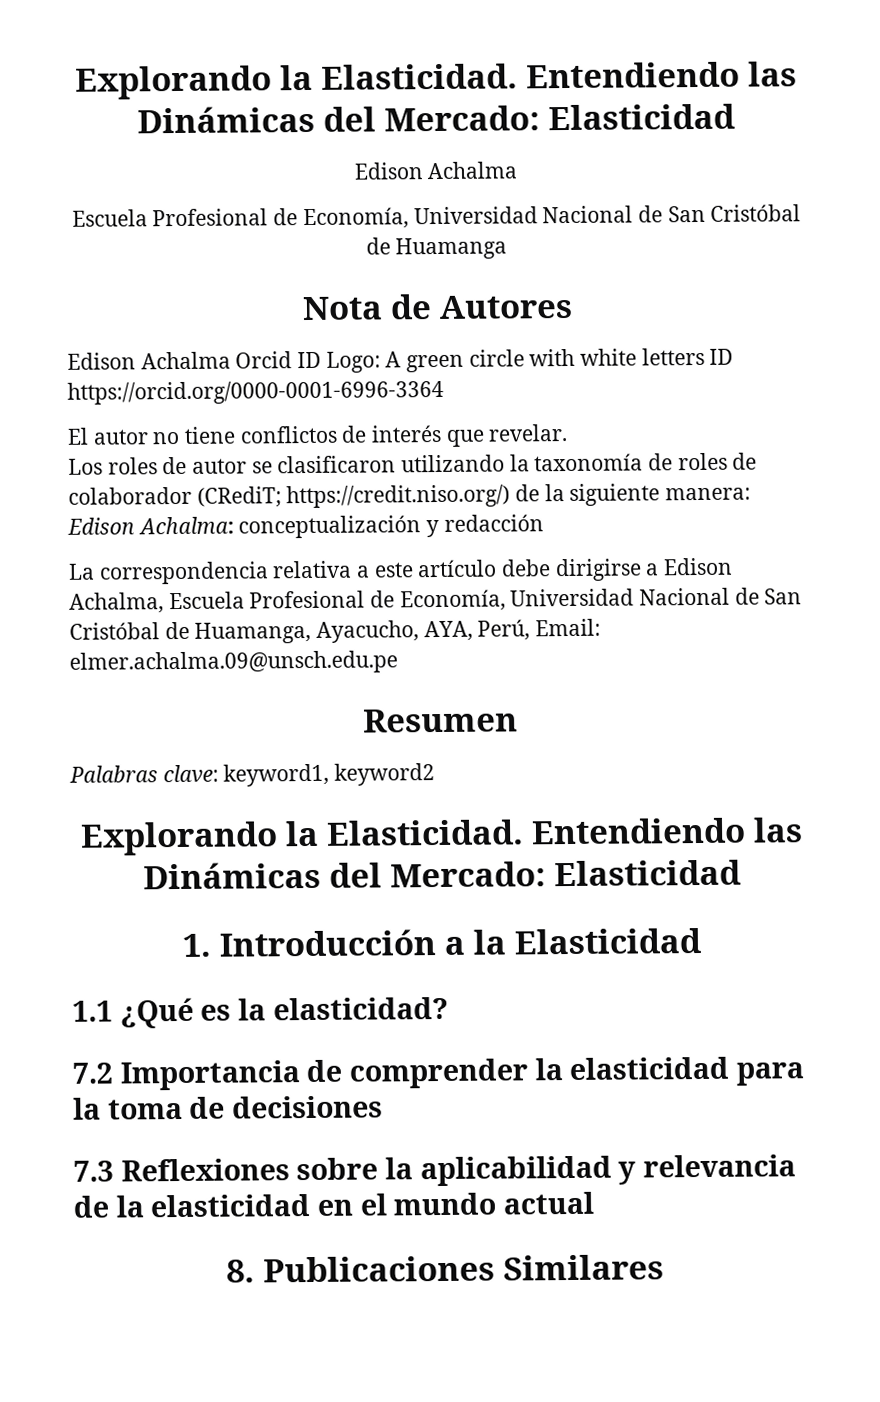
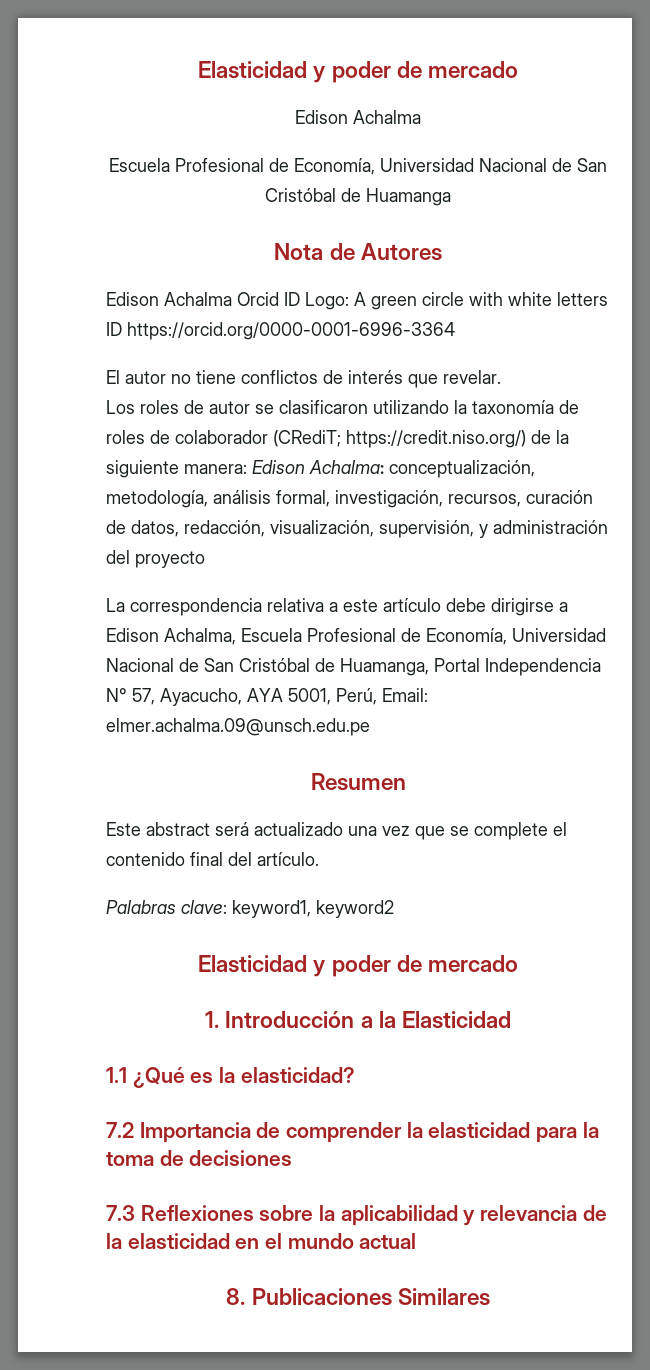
[74,61,797,100] [136,103,735,134] Explorando la Elasticidad. Entendiendo las Dinámicas del Mercado: Elasticidad -> [198,61,518,83] Elasticidad y poder de mercado
[238,514,544,539] conceptualización y redacción -> [389,460,535,478] [106,490,593,508] [106,520,608,538] [106,550,205,568] conceptualización, metodología, análisis formal, investigación, recursos, curación de datos, redacción, visualización, supervisión, y administración del proyecto
[316,618,602,643] [69,650,398,675] [363,708,518,733] [69,763,436,787] [79,817,803,856] [142,859,741,890] Ayacucho, AYA, Perú, Email: elmer.achalma.09@unsch.edu.pe // Resumen // Palabras clave: keyword1, keyword2 // Explorando la Elasticidad. Entendiendo las Dinámicas del Mercado: Elasticidad -> [434,658,601,676] [106,688,428,706] [106,718,370,736] [310,773,406,791] [106,822,567,840] [106,852,319,866] [106,900,394,918] [198,955,518,977] Portal Independencia N° 57, Ayacucho, AYA 5001, Perú, Email: elmer.achalma.09@unsch.edu.pe // Resumen // Este abstract será actualizado una vez que se complete el contenido final del artículo. // Palabras clave: keyword1, keyword2 // Elasticidad y poder de mercado

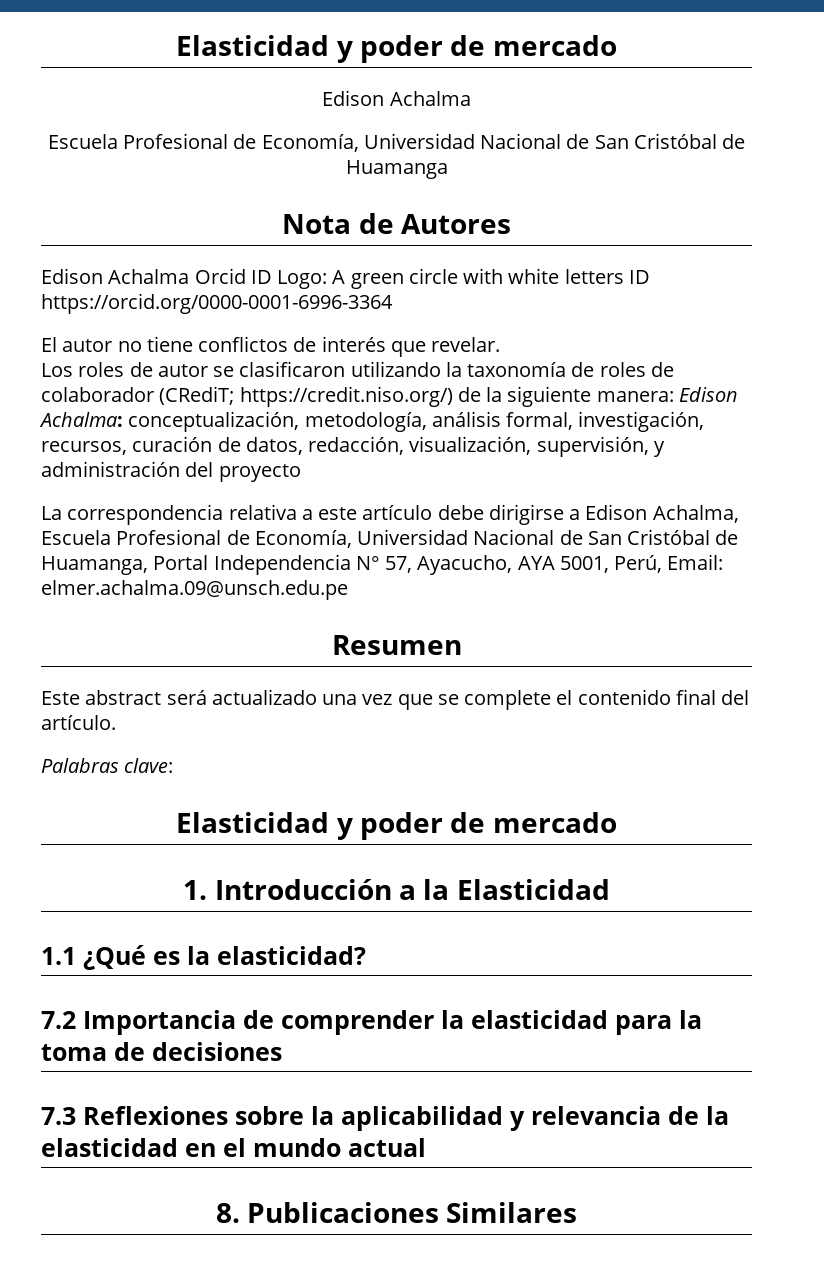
[232,900,394,918] keyword1, keyword2 -> (174, 765) none

